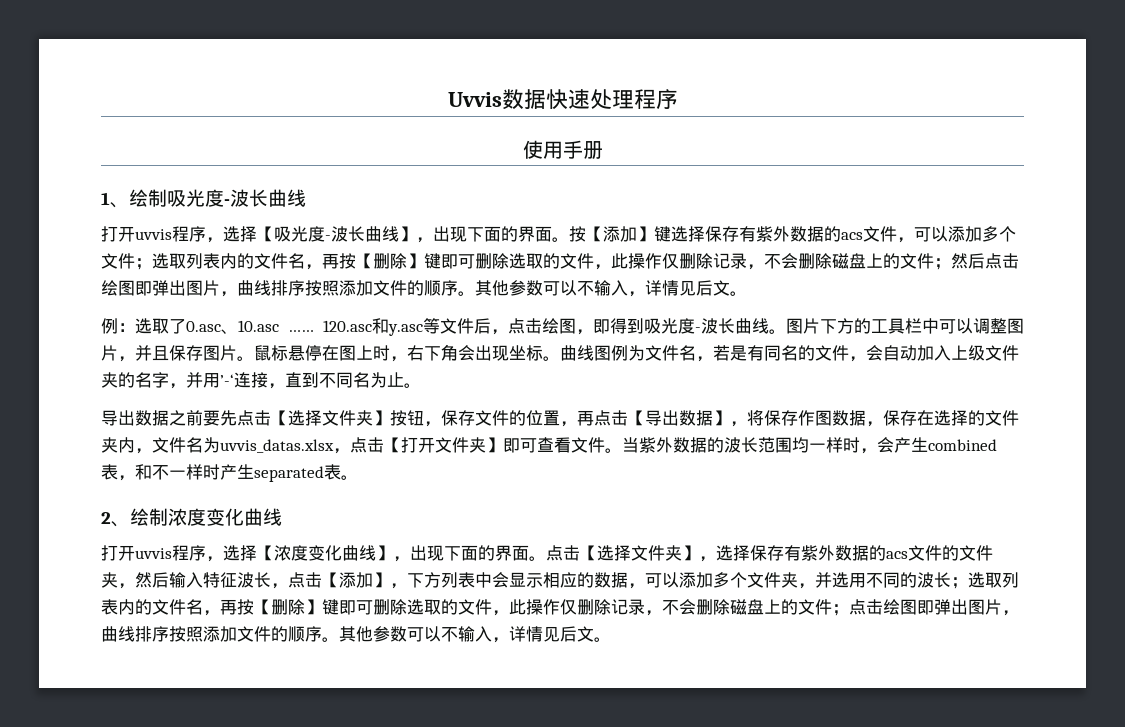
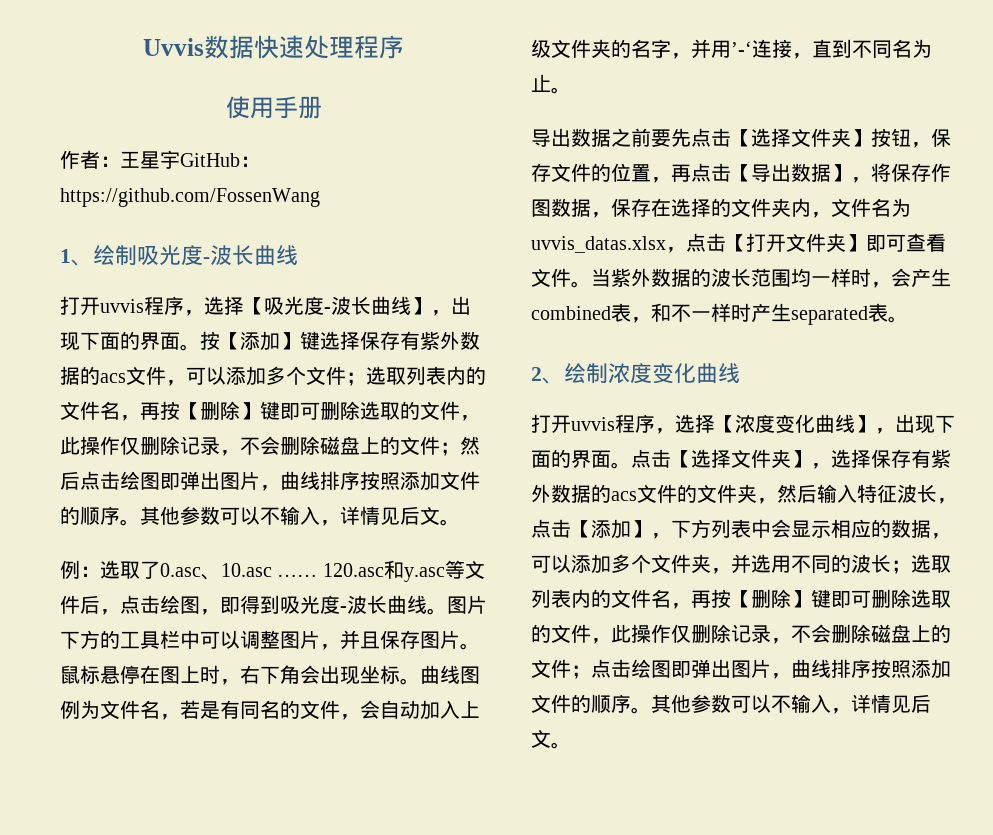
(603, 150) none -> [60,150,260,169] [60,188,320,207] // 作者：王星宇GitHub：https://github.com/FossenWang

